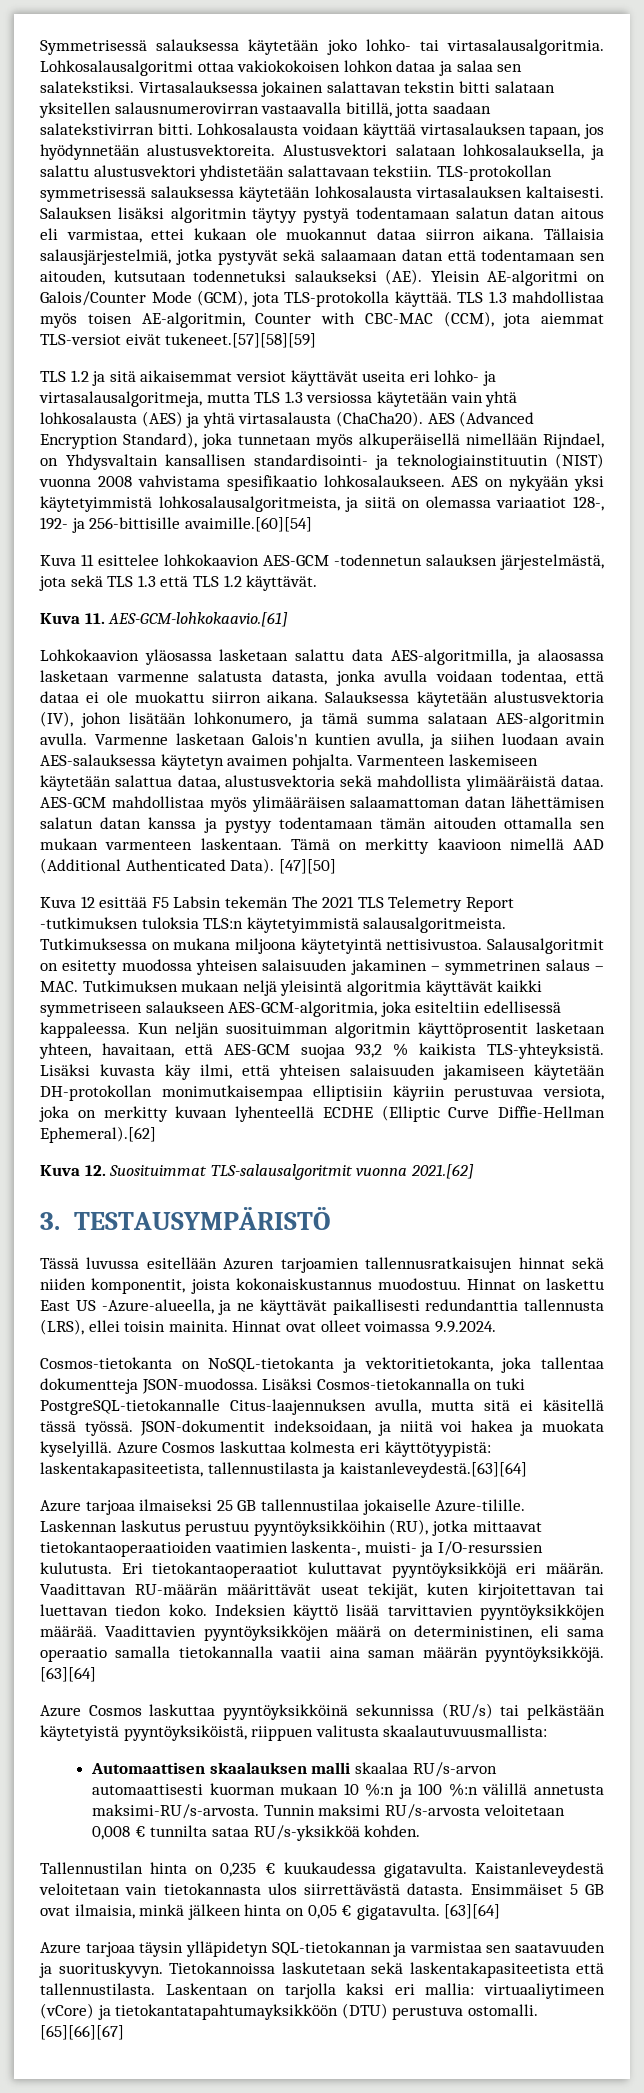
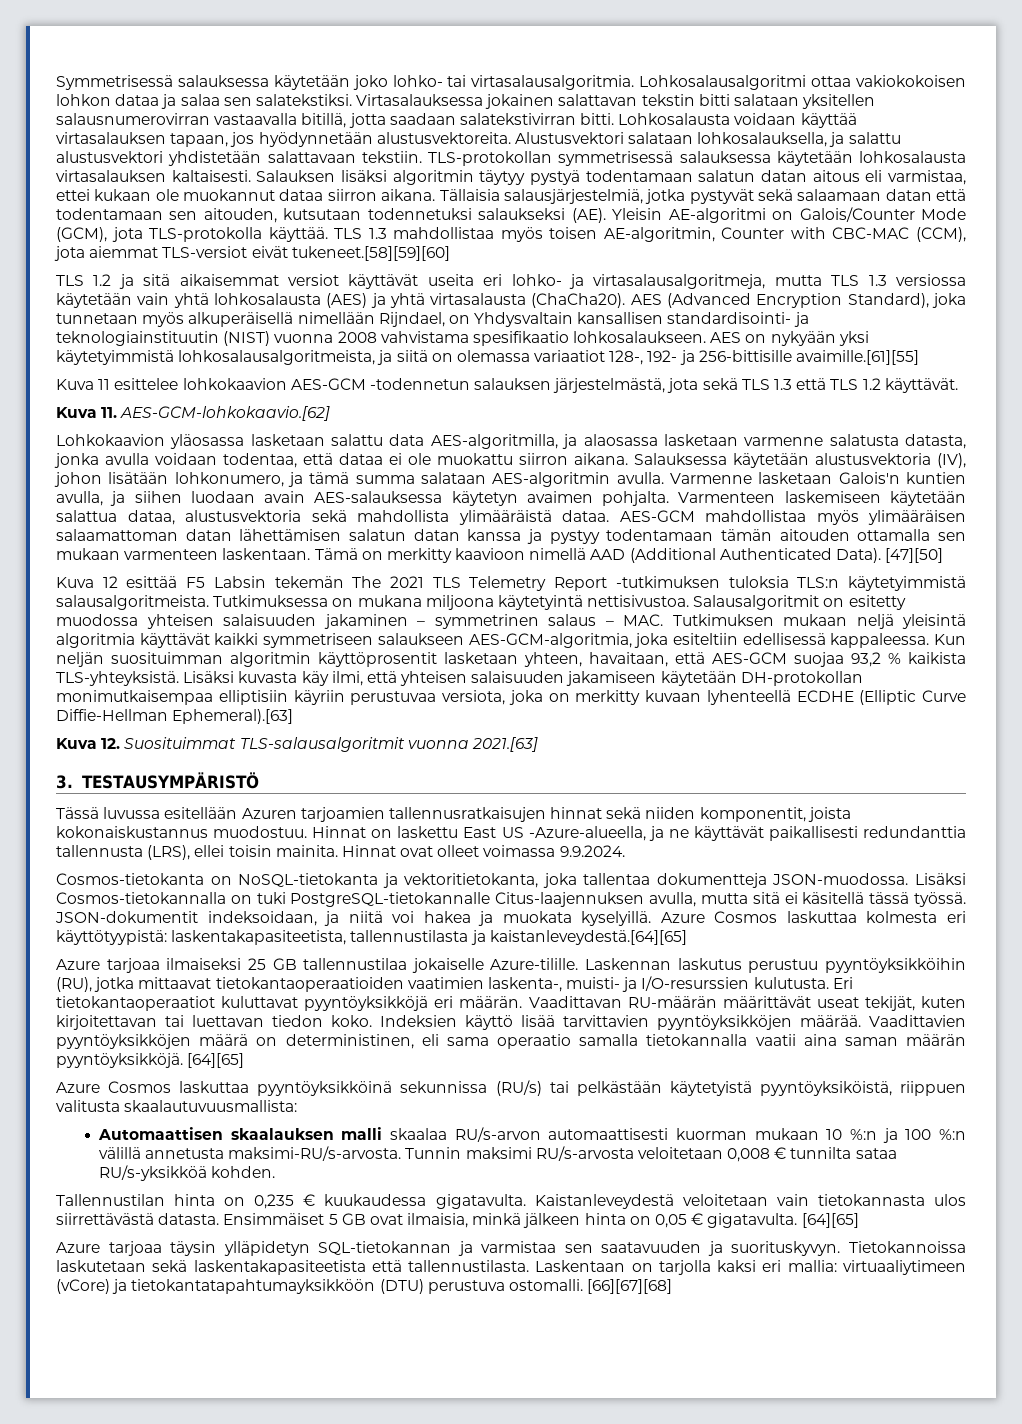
[165,333,317,348] tukeneet.[57][58][59] -> [291,246,450,261] tukeneet.[58][59][60]
[184,517,312,532] avaimille.[60][54] -> [796,350,920,365] avaimille.[61][55]
[108,612,289,627] AES-GCM-lohkokaavio.[61] -> [120,406,331,421] AES-GCM-lohkokaavio.[62]
[40,1126,156,1143] Ephemeral).[62] -> [172,709,294,724] Ephemeral).[63]
[410,1164,474,1179] 2021.[62] -> [471,737,538,752] 2021.[63]
[339,1462,527,1478] kaistanleveydestä.[63][64] -> [489,930,687,945] kaistanleveydestä.[64][65]
[40,1667,96,1682] [63][64] -> [187,1053,245,1068] [64][65]
[444,1904,501,1919] [63][64] -> [801,1213,859,1228] [64][65]
[40,2025,124,2040] [65][66][67] -> [587,1279,673,1294] [66][67][68]

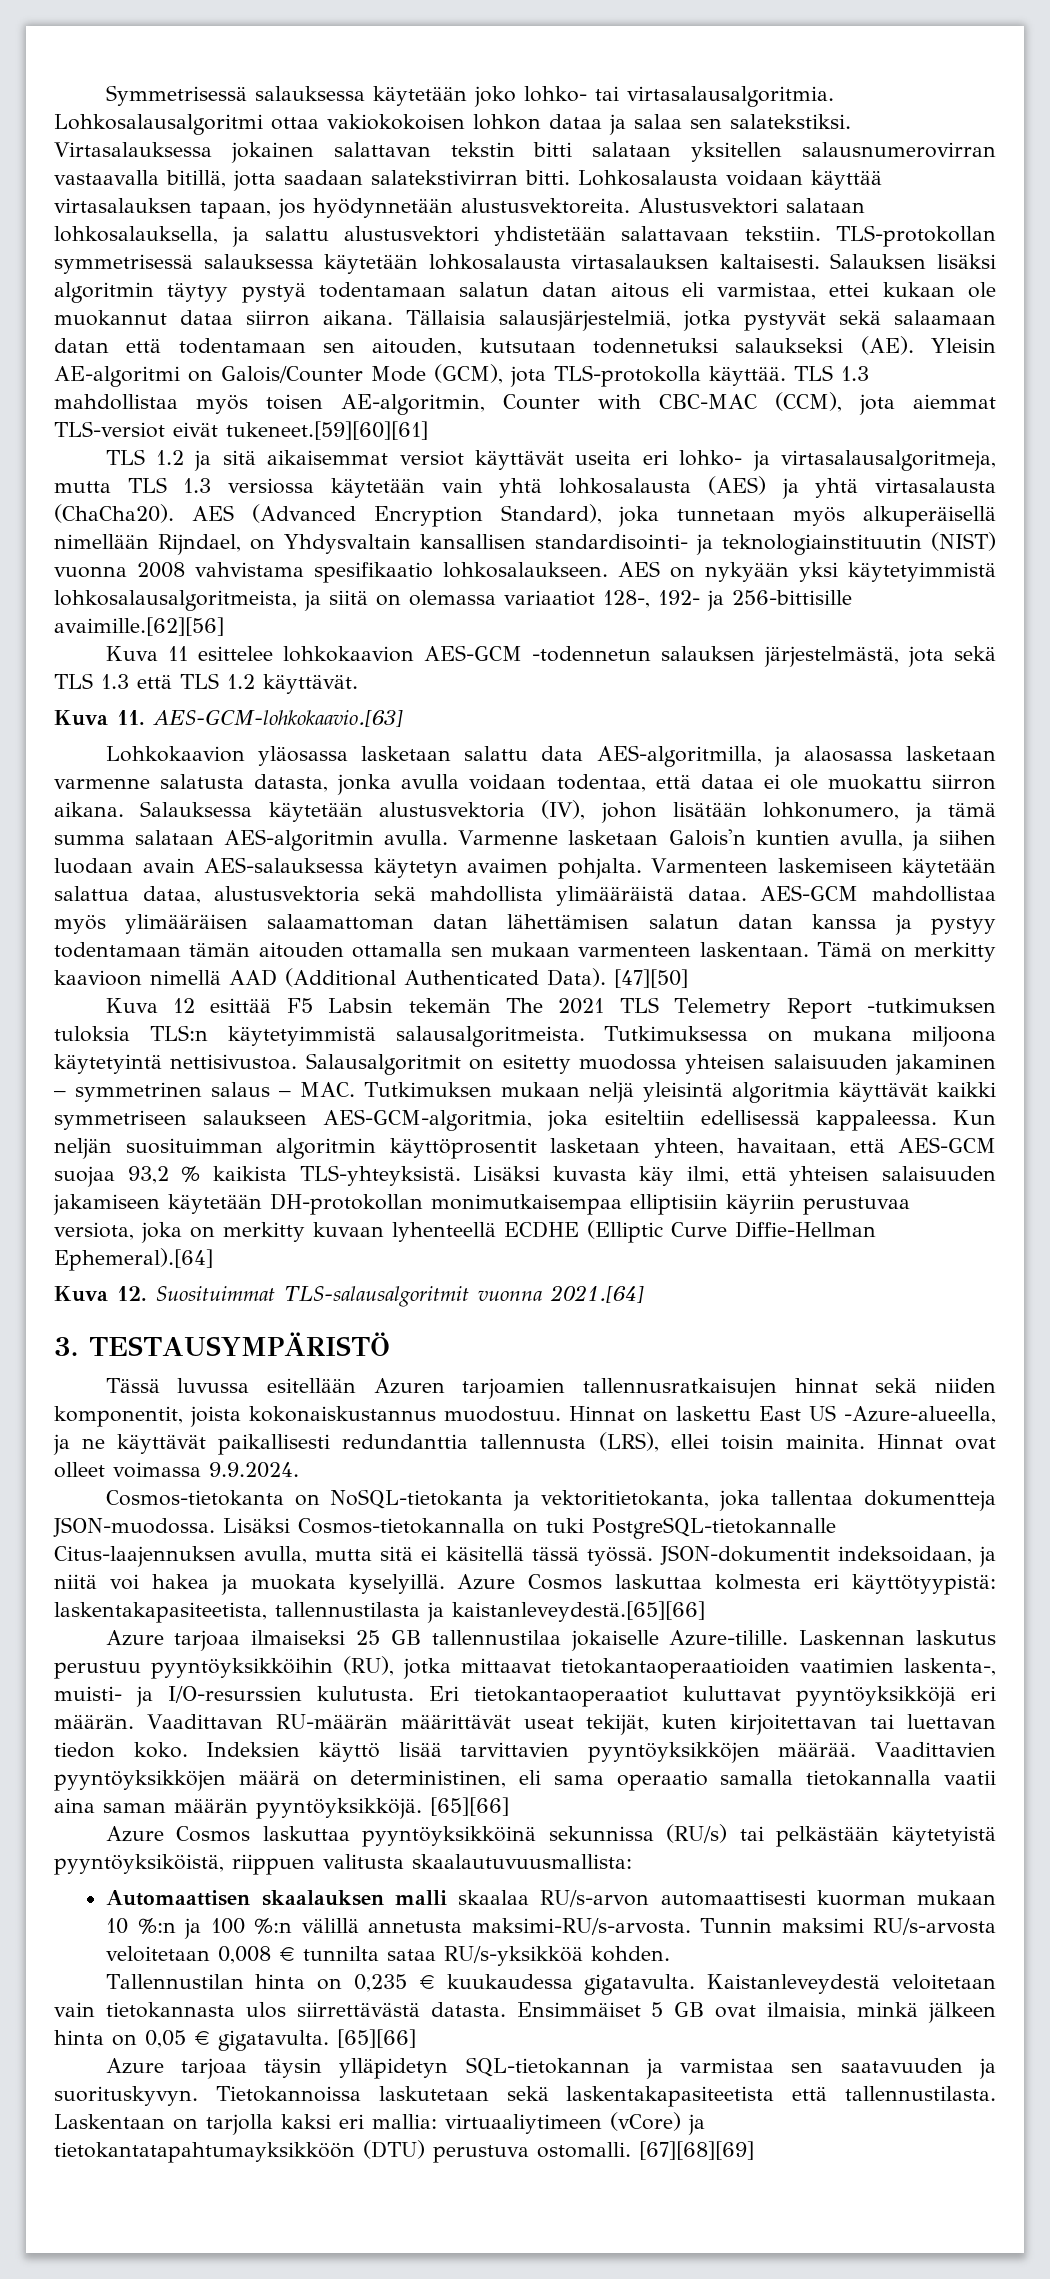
[291,246,450,261] tukeneet.[58][59][60] -> [226,421,428,440] tukeneet.[59][60][61]
[796,350,920,365] avaimille.[61][55] -> [54,617,224,636] avaimille.[62][56]
[120,406,331,421] AES-GCM-lohkokaavio.[62] -> [153,709,403,727] AES-GCM-lohkokaavio.[63]
[172,709,294,724] Ephemeral).[63] -> [54,1248,213,1271] Ephemeral).[64]
[471,737,538,752] 2021.[63] -> [550,1285,644,1303] 2021.[64]
[489,930,687,945] kaistanleveydestä.[64][65] -> [452,1601,705,1622] kaistanleveydestä.[65][66]
[187,1053,245,1068] [64][65] -> [430,1797,509,1816] [65][66]
[801,1213,859,1228] [64][65] -> [337,2029,416,2048] [65][66]
[587,1279,673,1294] [66][67][68] -> [639,2141,754,2160] [67][68][69]

